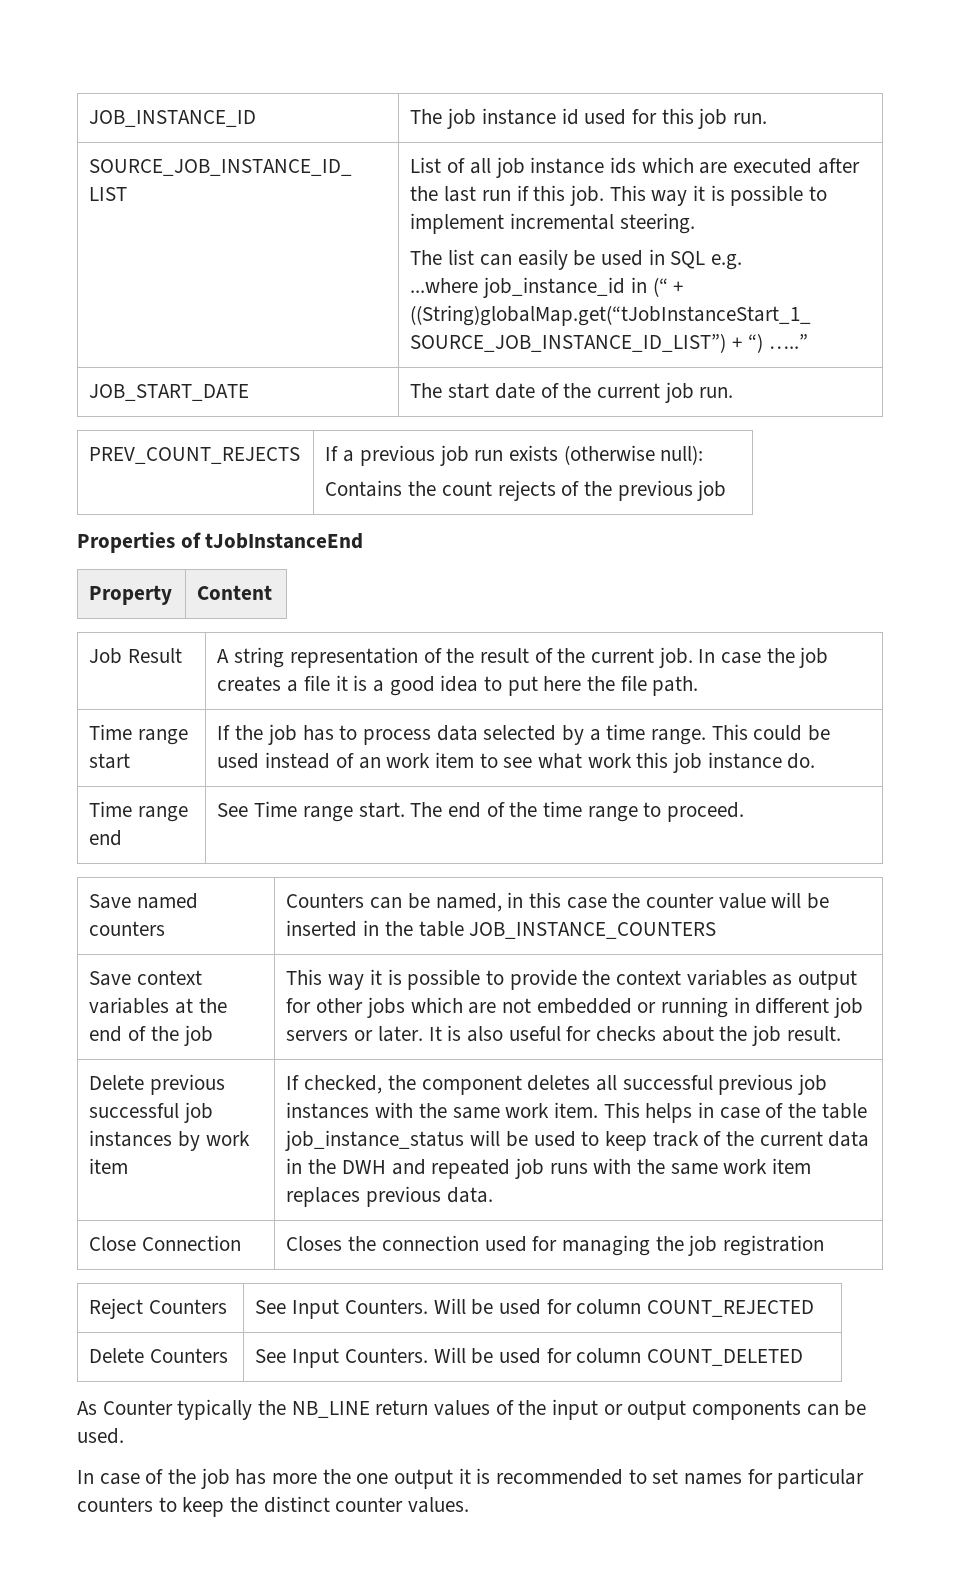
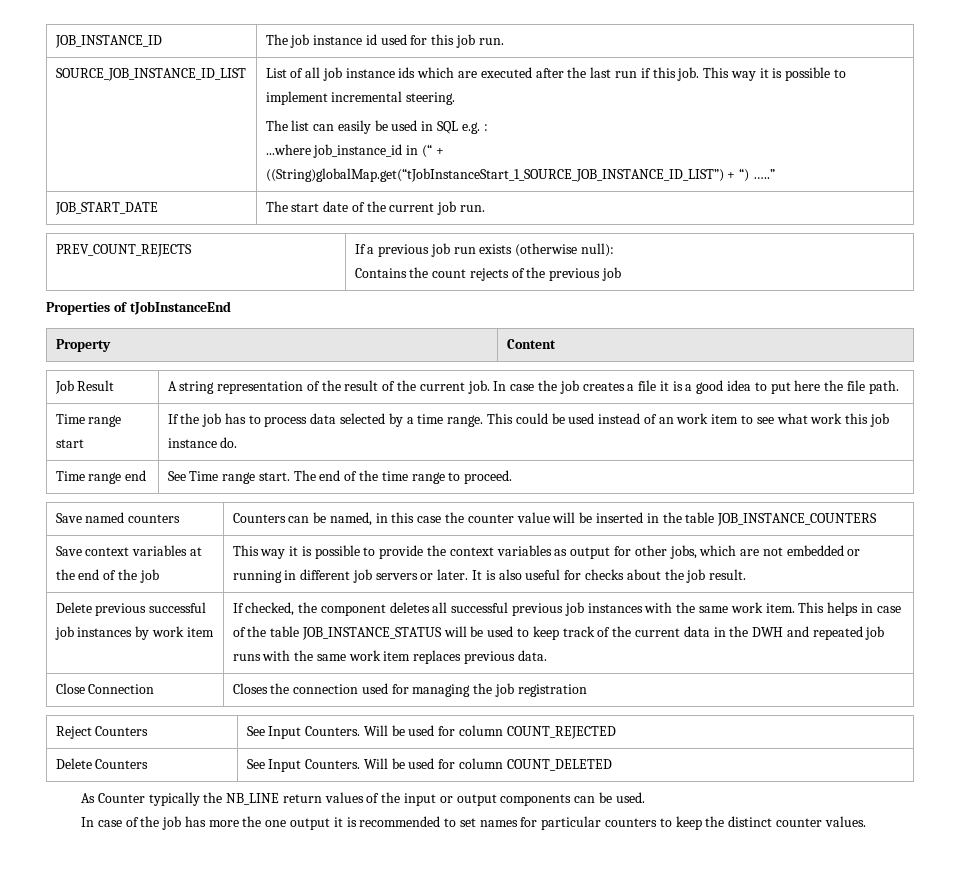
(742, 262) none -> [483,124,488,131] :
[366,997,405,1018] jobs -> [669,545,697,559] jobs,
[285,1130,465,1151] job_instance_status -> [301,627,442,640] JOB_INSTANCE_STATUS

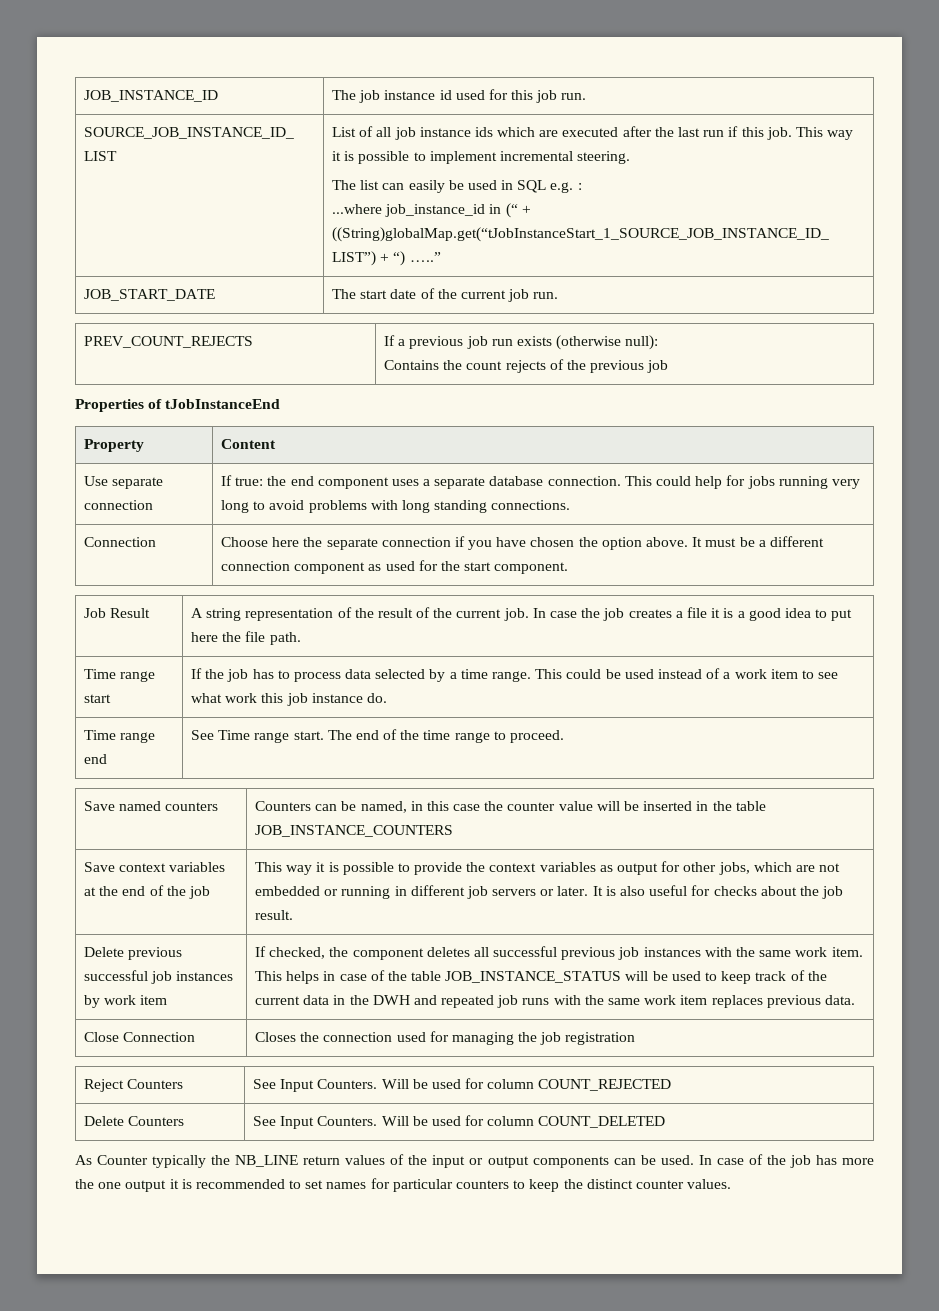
(556, 344) none -> [83,476,164,489] [83,500,153,510] [220,475,860,489] [220,500,571,513] [83,537,156,547] [220,536,824,550] [220,560,569,574] // Use separate connection | If true: the end component uses a separate database connection. This could help for jobs running very long to avoid problems with long standing connections. // Connection | Choose here the separate connection if you have chosen the option above. It must be a different connection component as used for the start component.
[658,417,674,424] an -> [723,672,731,679] a
(645, 797) // -> (694, 1160) none

